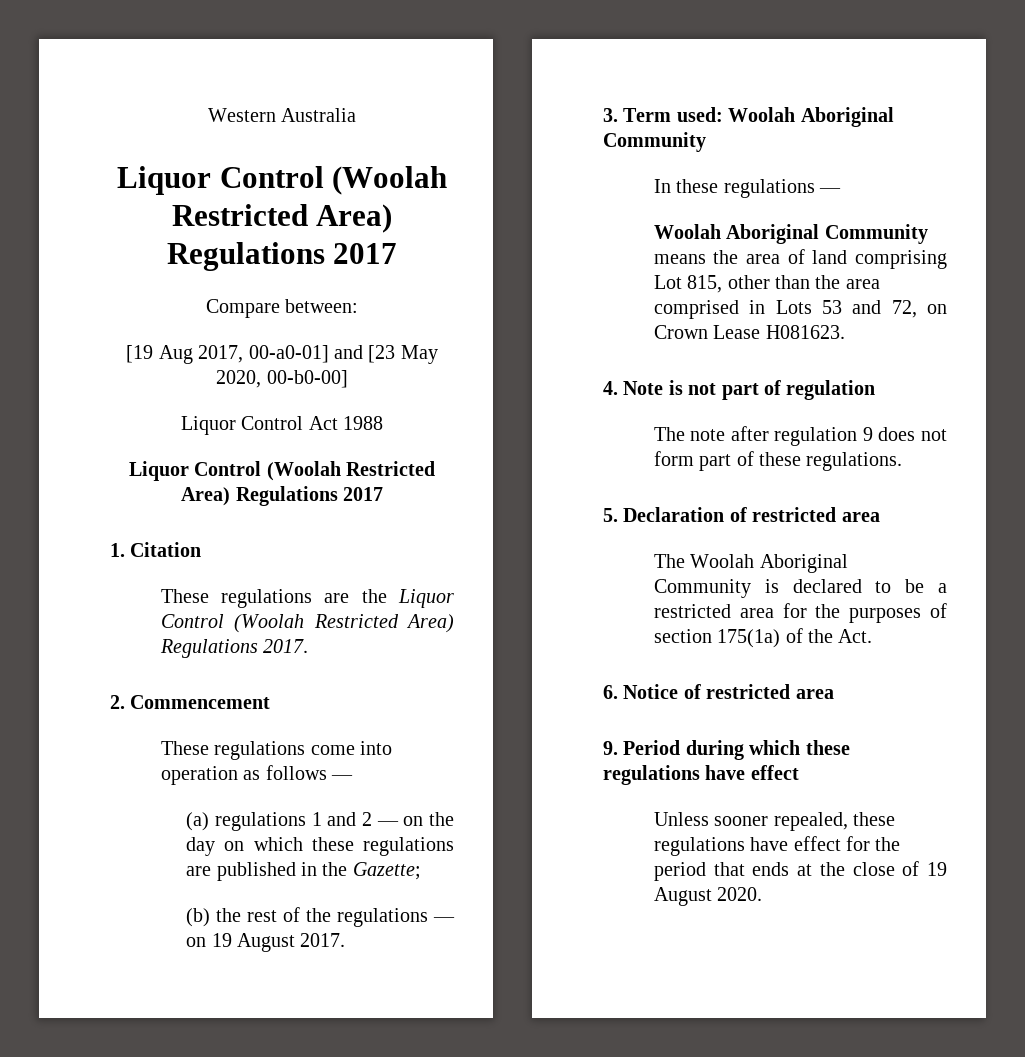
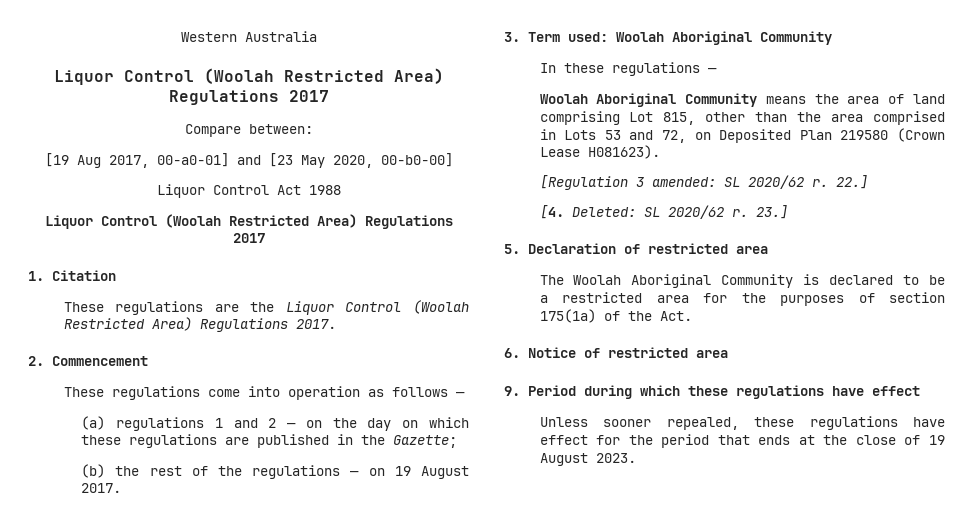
[653,325,845,339] [603,380,876,400] [653,426,947,446] [653,451,903,471] Crown Lease H081623. // 4. Note is not part of regulation // The note after regulation 9 does not form part of these regulations. -> [719,128,945,143] [539,145,660,159] [539,175,868,190] [539,205,788,219] Deposited Plan 219580 (Crown Lease H081623). // [Regulation 3 amended: SL 2020/62 r. 22.] // [4. Deleted: SL 2020/62 r. 23.]
[717,887,763,901] 2020. -> [595,453,636,463] 2023.

